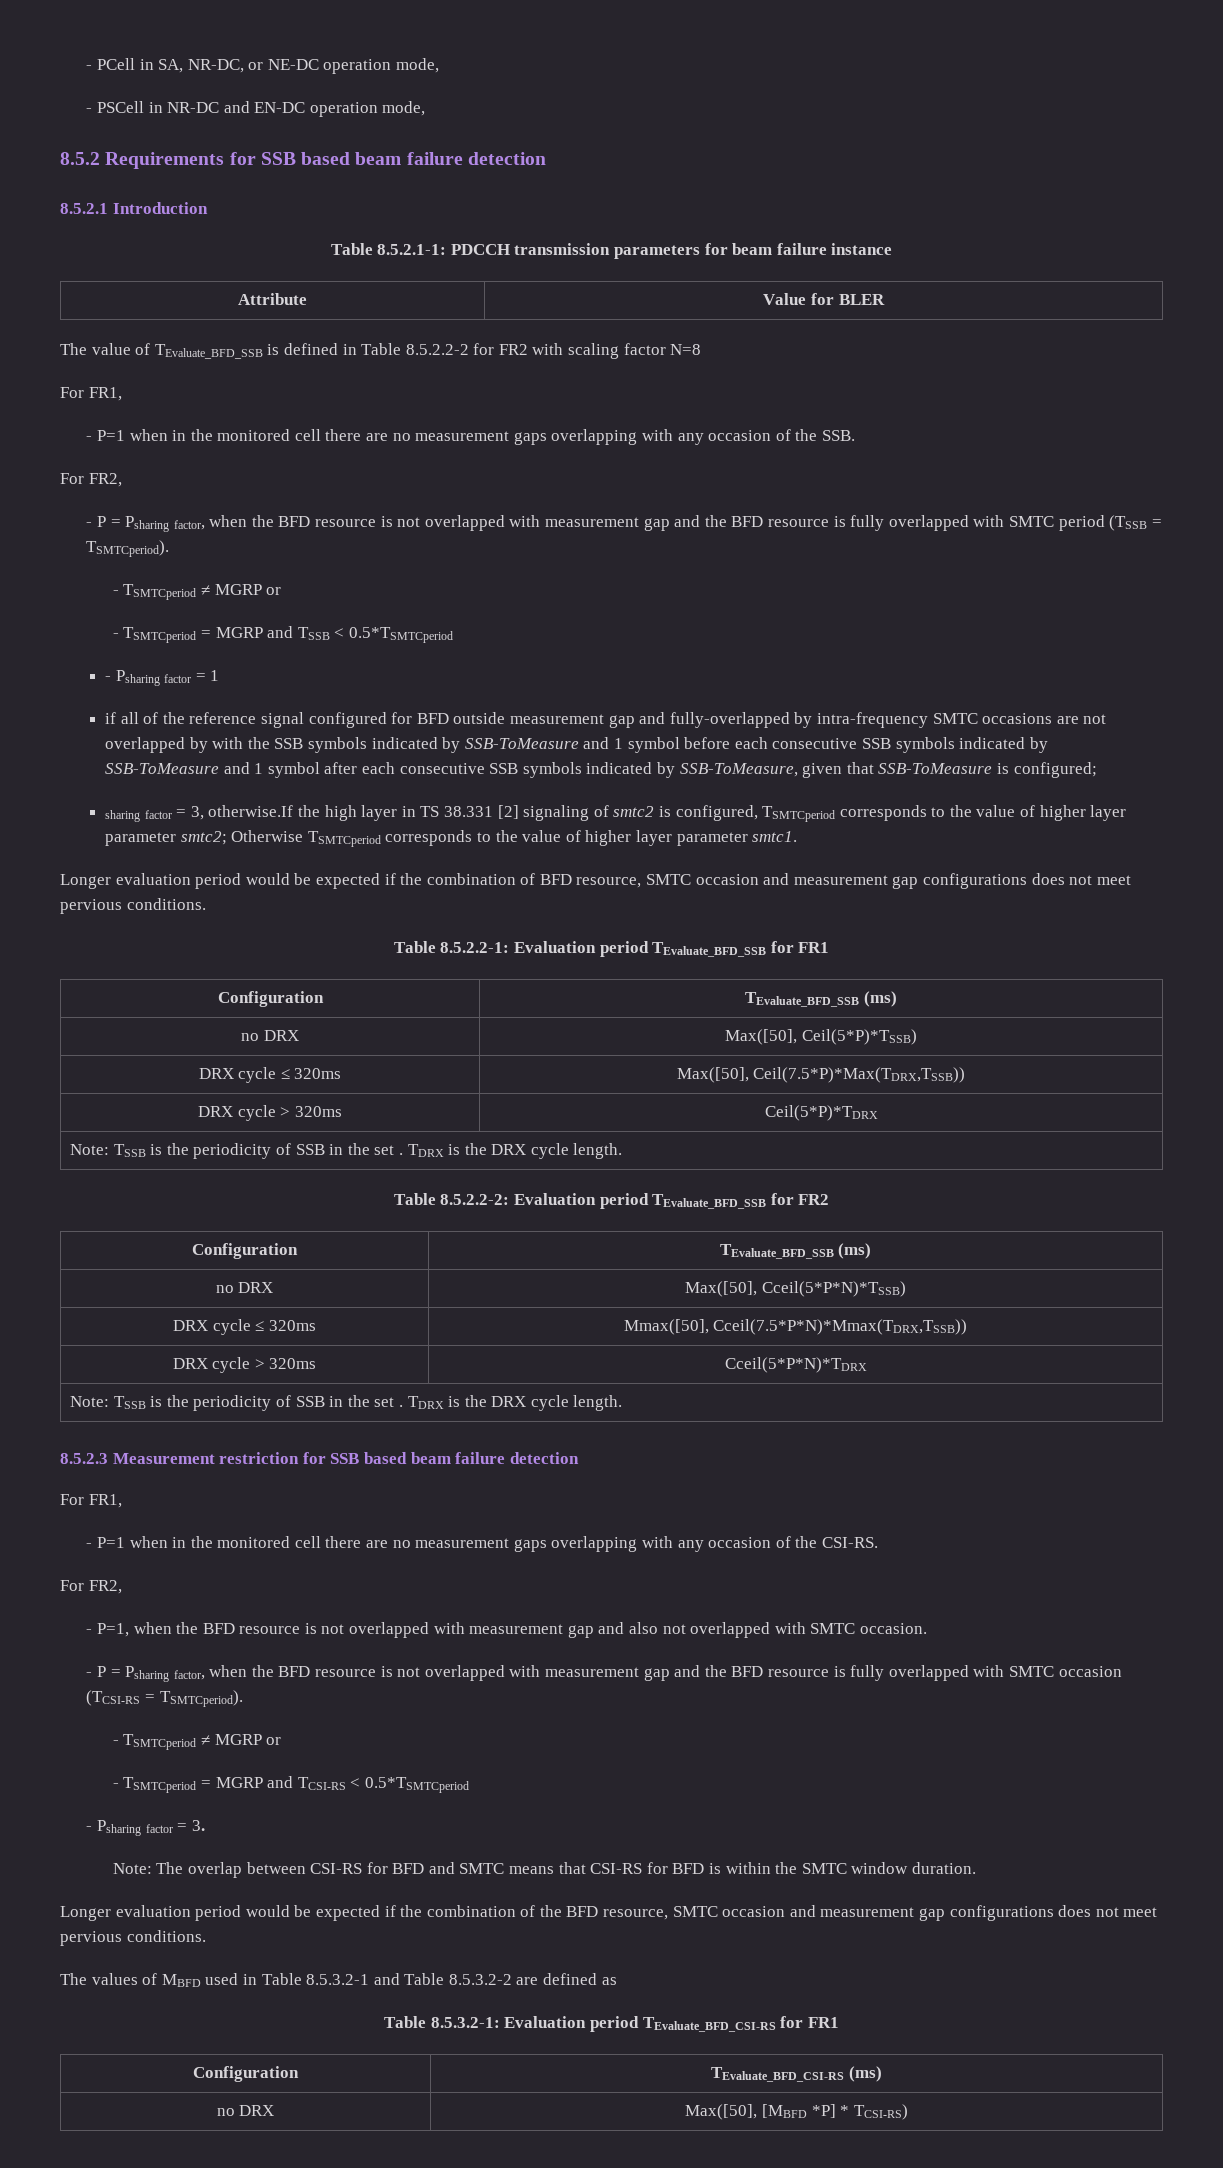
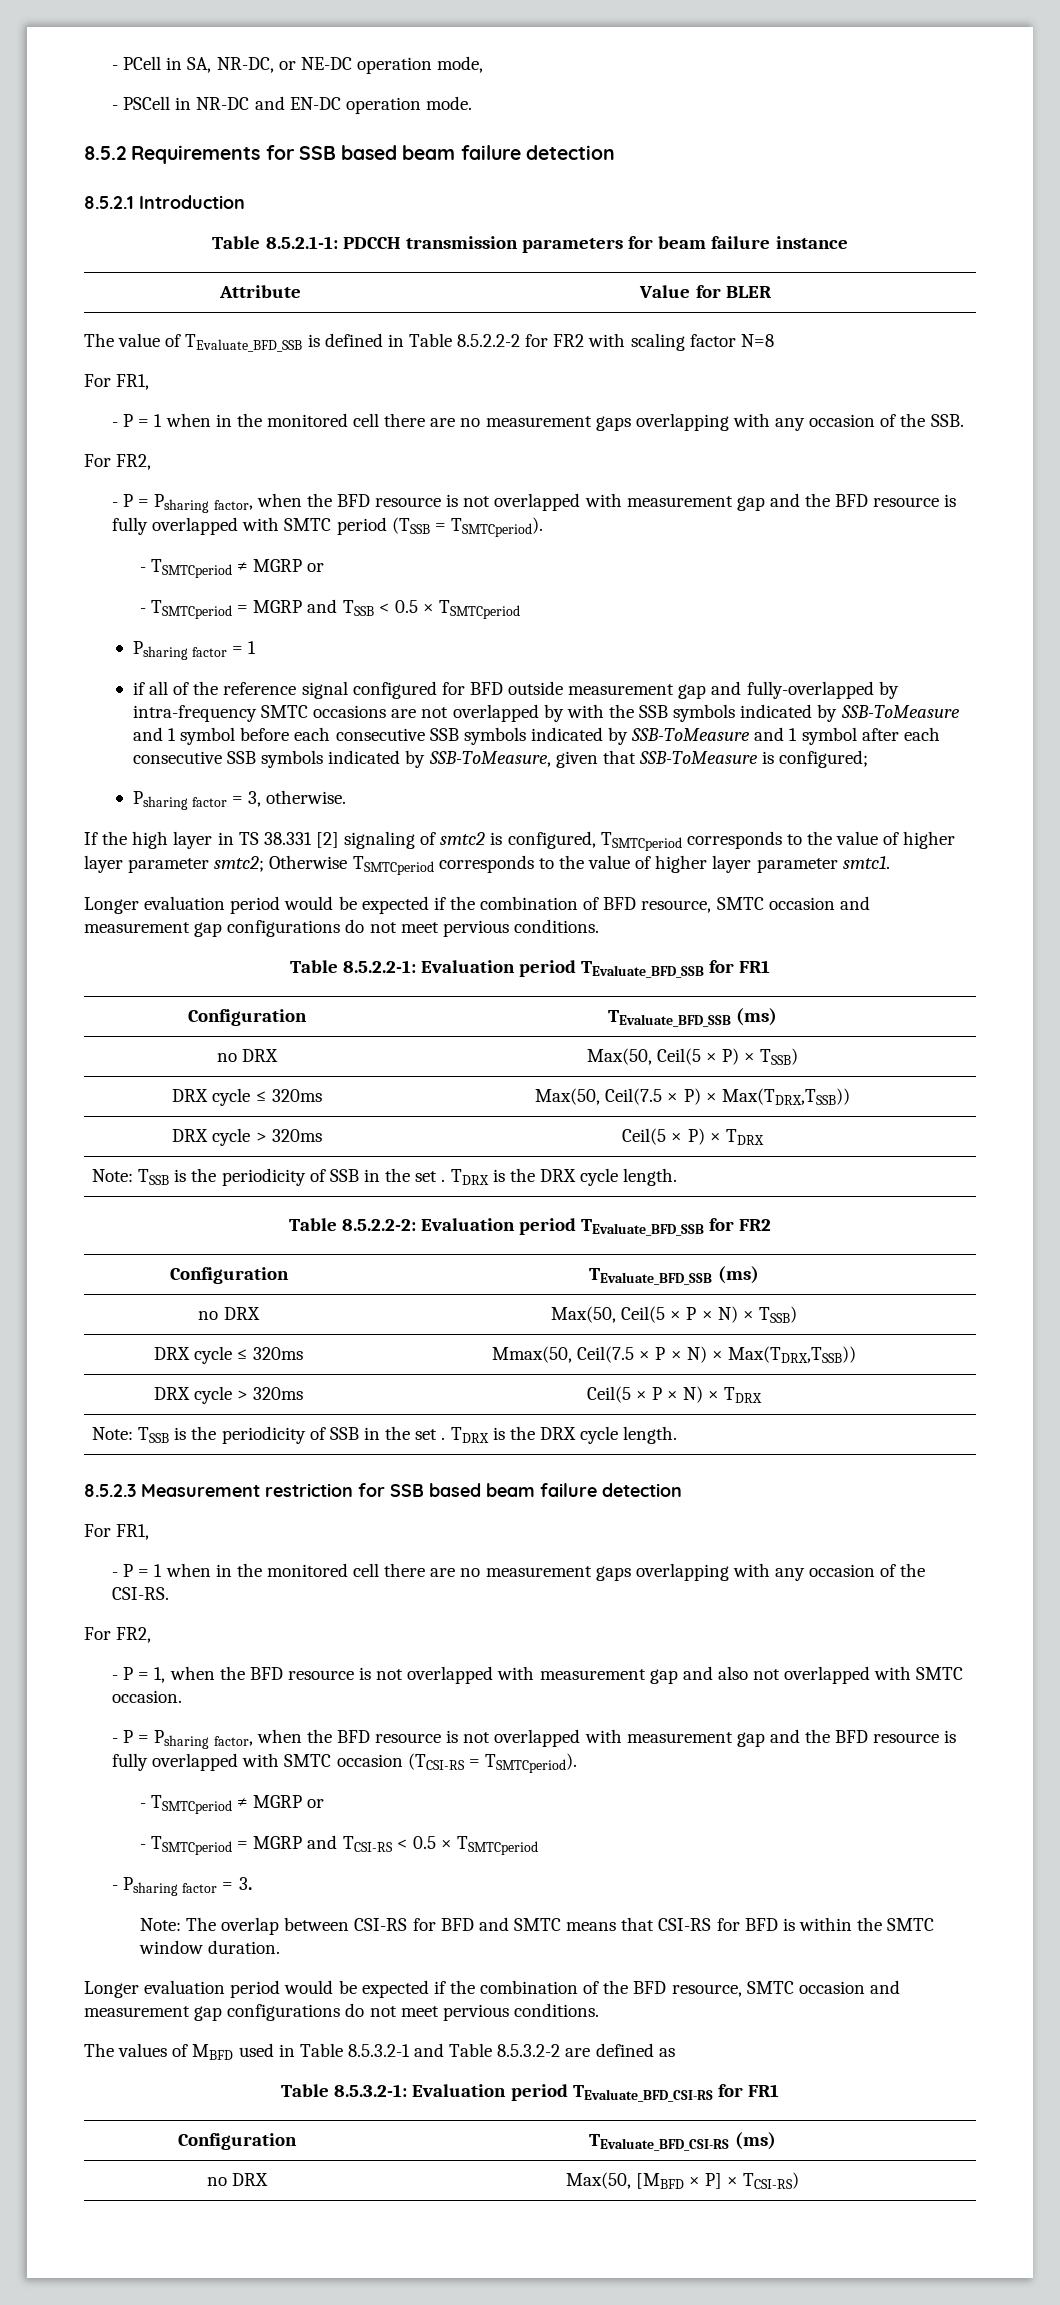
[382,101,426,116] mode, -> [425,96,472,110] mode.
[96,430,125,441] P=1 -> [123,414,163,427] P = 1
[348,627,453,643] [105,676,112,681] 0.5*TSMTCperiod // - -> [394,600,521,619] 0.5 × TSMTCperiod //
[105,810,141,822] sharing -> [132,791,188,810] Psharing
[208,805,294,817] otherwise.If -> [266,790,347,804] [84,832,98,845] otherwise. // If
[1031,873,1065,885] does -> [345,919,365,933] do
[725,1029,917,1045] [198,1067,342,1083] [676,1067,966,1083] [198,1105,342,1121] [764,1105,878,1121] Max([50], Ceil(5*P)*TSSB) // DRX cycle ≤ 320ms | Max([50], Ceil(7.5*P)*Max(TDRX,TSSB)) // DRX cycle > 320ms | Ceil(5*P)*TDRX -> [586,1048,799,1065] [172,1088,322,1106] [535,1088,850,1105] [172,1128,322,1146] [622,1128,764,1145] Max(50, Ceil(5 × P) × TSSB) // DRX cycle ≤ 320ms | Max(50, Ceil(7.5 × P) × Max(TDRX,TSSB)) // DRX cycle > 320ms | Ceil(5 × P) × TDRX
[685,1281,906,1297] [173,1319,316,1335] [623,1319,968,1335] [172,1357,317,1373] [724,1357,867,1373] Max([50], Cceil(5*P*N)*TSSB) // DRX cycle ≤ 320ms | Mmax([50], Cceil(7.5*P*N)*Mmax(TDRX,TSSB)) // DRX cycle > 320ms | Cceil(5*P*N)*TDRX -> [551,1306,797,1323] [153,1346,304,1364] [492,1346,856,1363] [153,1386,304,1404] [586,1386,763,1403] Max(50, Ceil(5 × P × N) × TSSB) // DRX cycle ≤ 320ms | Mmax(50, Ceil(7.5 × P × N) × Max(TDRX,TSSB)) // DRX cycle > 320ms | Ceil(5 × P × N) × TDRX
[96,1537,125,1548] P=1 -> [123,1564,163,1577] P = 1
[96,1623,129,1637] P=1, -> [123,1667,166,1683] P = 1,
[364,1777,469,1793] 0.5*TSMTCperiod -> [412,1836,539,1855] 0.5 × TSMTCperiod
[1058,1905,1092,1917] does -> [345,2003,365,2017] do
[685,2104,850,2120] Max([50], [MBFD *P] * -> [565,2172,739,2189] Max(50, [MBFD × P] ×

